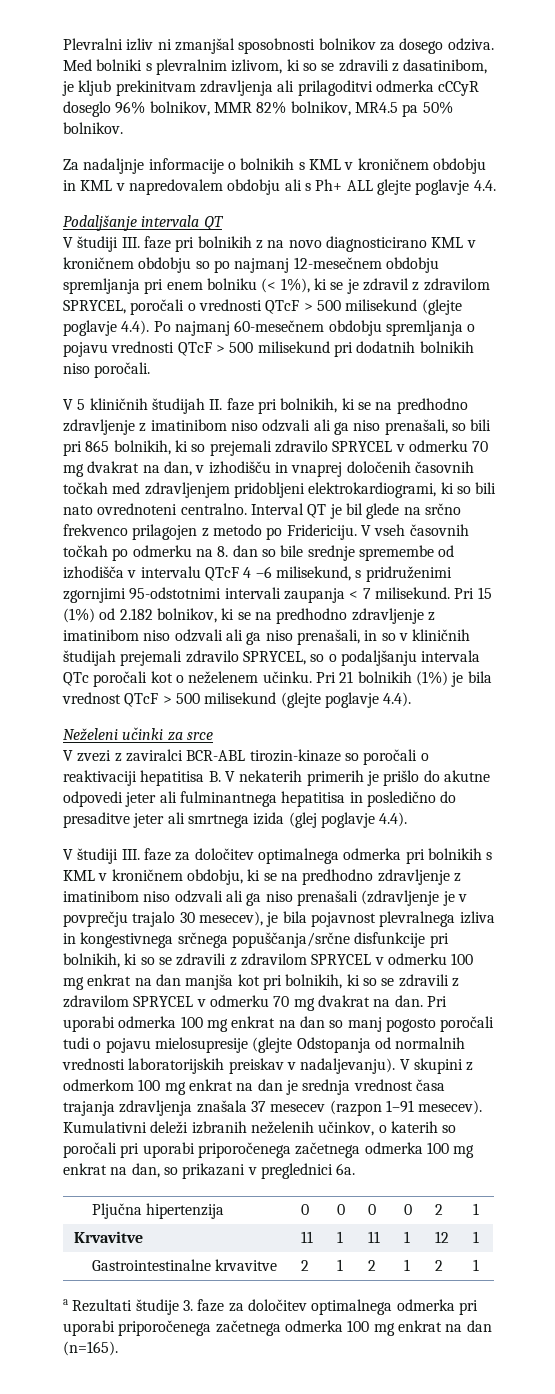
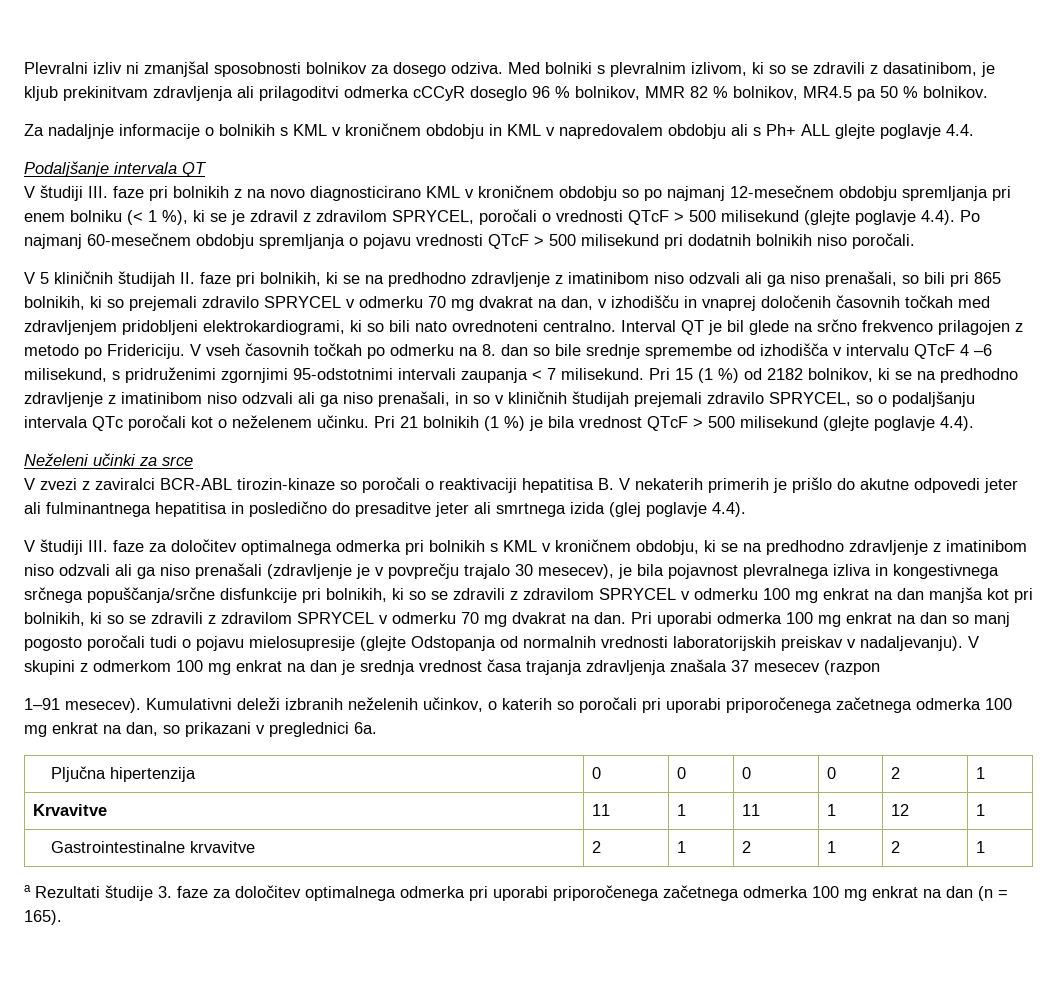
[115,101,287,116] 96% bolnikov, MMR 82% -> [532,86,728,100] 96 % bolnikov, MMR 82 %
[422,101,453,114] 50% -> [880,86,918,98] 50 %
[280,278,310,293] 1%), -> [148,210,188,225] 1 %),
[63,608,153,623] (1%) od 2.182 -> [698,368,803,383] (1 %) od 2182
[415,671,448,686] (1%) -> [484,416,525,431] (1 %)
(382, 1108) none -> (880, 667) //
[63,1341,118,1356] (n=165). -> [978,886,1008,901] [24,910,62,925] (n = 165).

